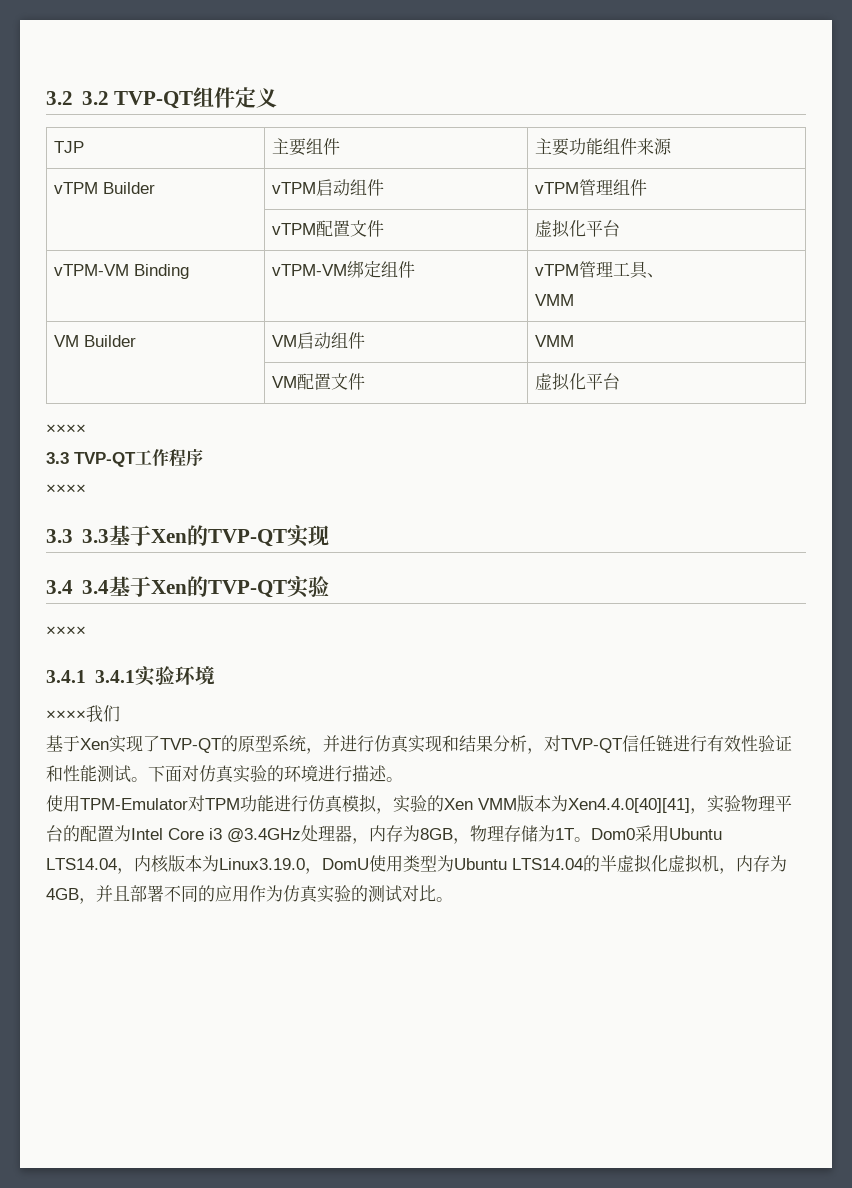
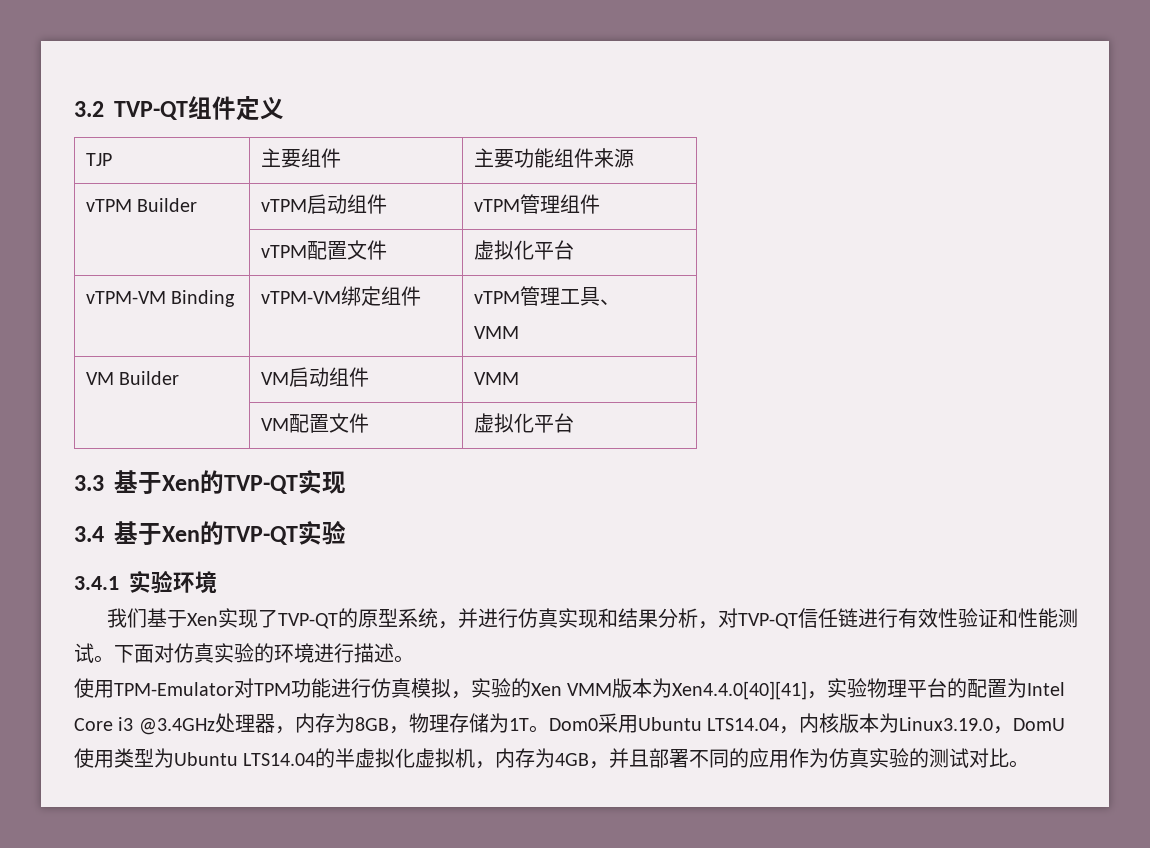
[46,91,109,105] 3.2 3.2 -> [74,101,104,117] 3.2
[46,424,86,434] [46,449,203,467] [46,484,86,494] [46,529,109,543] // ×××× // 3.3 TVP-QT工作程序 // ×××× // 3.3 3.3 -> [74,475,104,491] // 3.3
[81,580,109,594] 3.4 -> (104, 534) none
[46,626,86,636] [46,670,135,683] // ×××× // 3.4.1 3.4.1 -> [74,576,119,590] // 3.4.1
[46,710,86,720] ×××× -> (217, 582) none
(120, 713) // -> (148, 618) none

